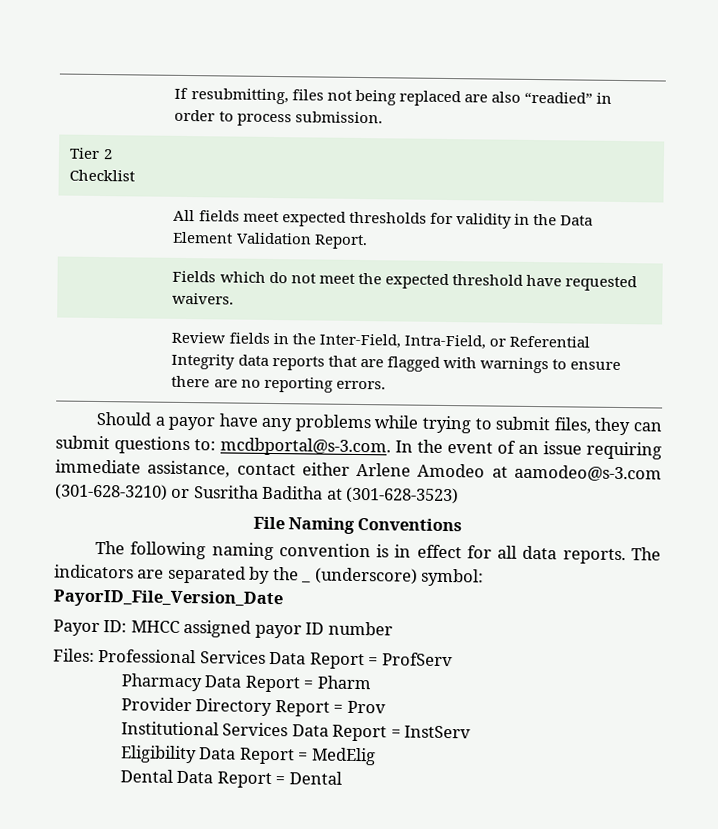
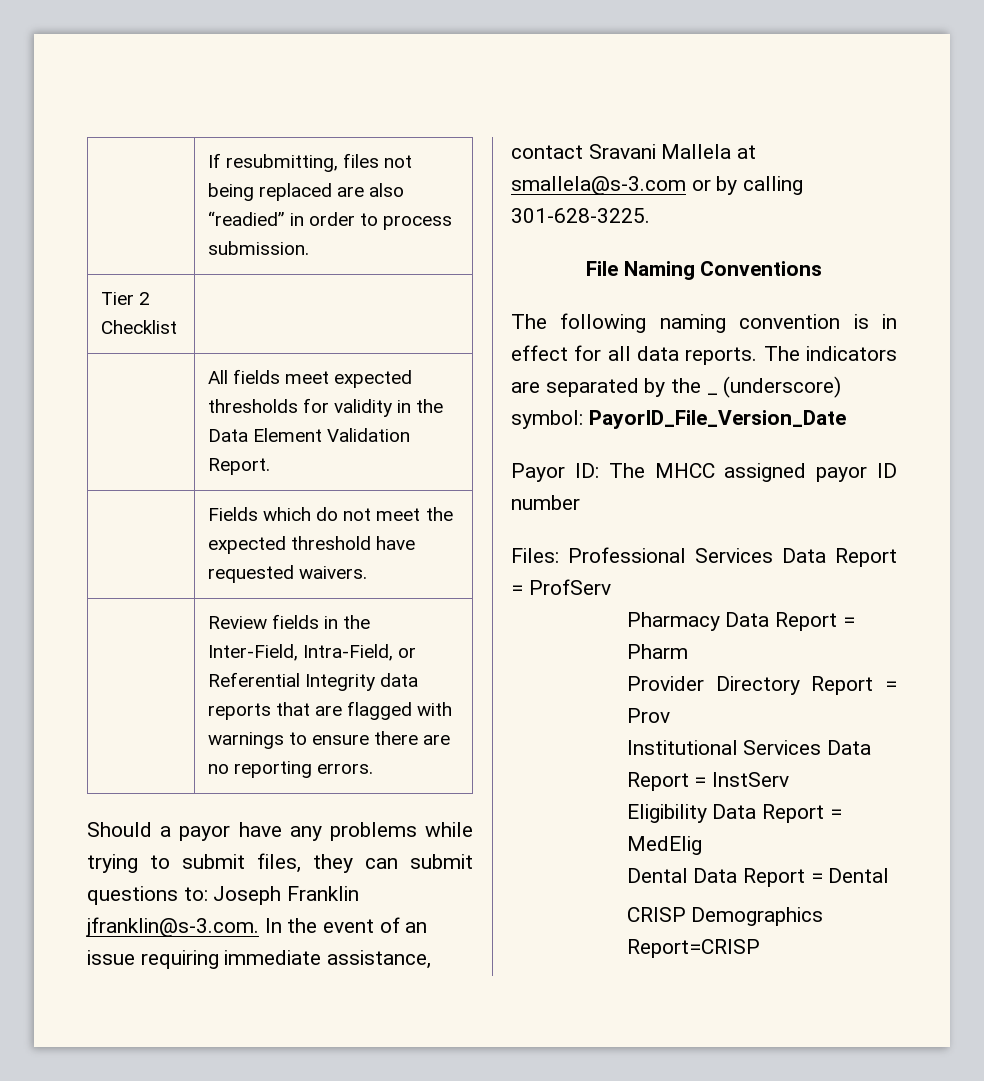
[220,437,391,457] mcdbportal@s-3.com. -> [213,886,360,905] [86,917,259,937] Joseph Franklin jfranklin@s-3.com.
[301,462,662,482] [55,483,460,505] either Arlene Amodeo at aamodeo@s-3.com (301-628-3210) or Susritha Baditha at (301-628-3523) -> [588,144,757,159] [511,176,804,195] [511,208,650,223] Sravani Mallela at smallela@s-3.com or by calling 301-628-3225.
(128, 626) none -> [608,463,645,478] The
(342, 778) none -> [626,907,824,926] [626,939,760,958] // CRISP Demographics Report=CRISP

